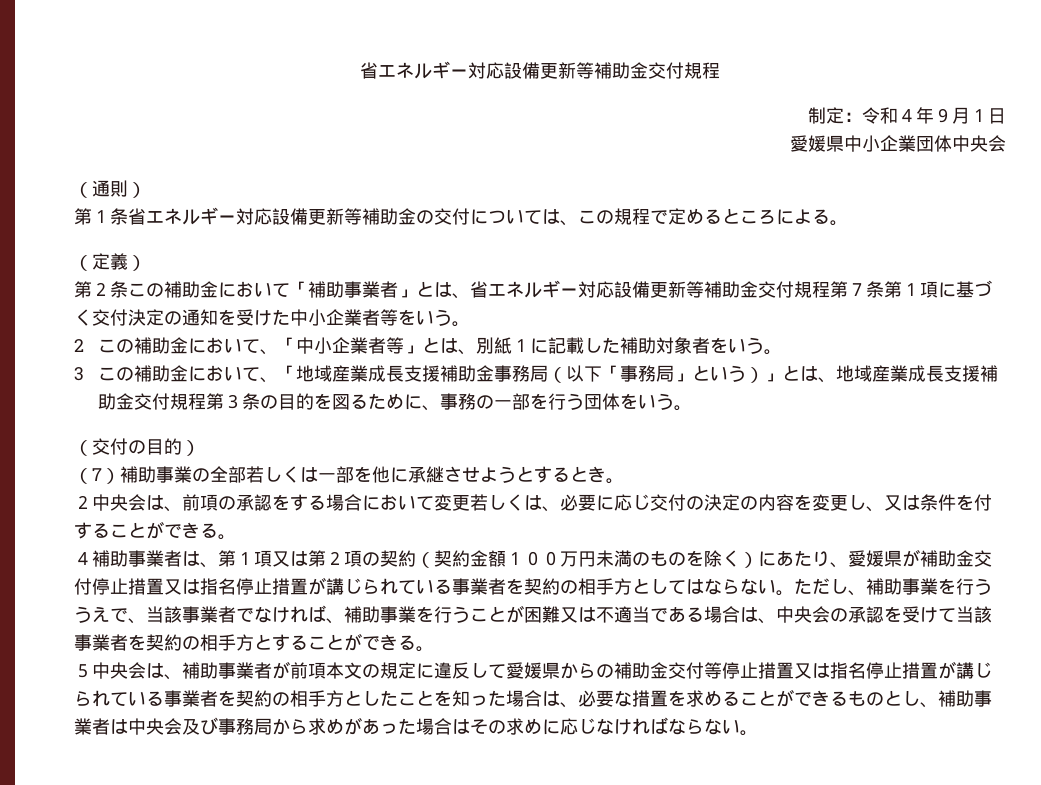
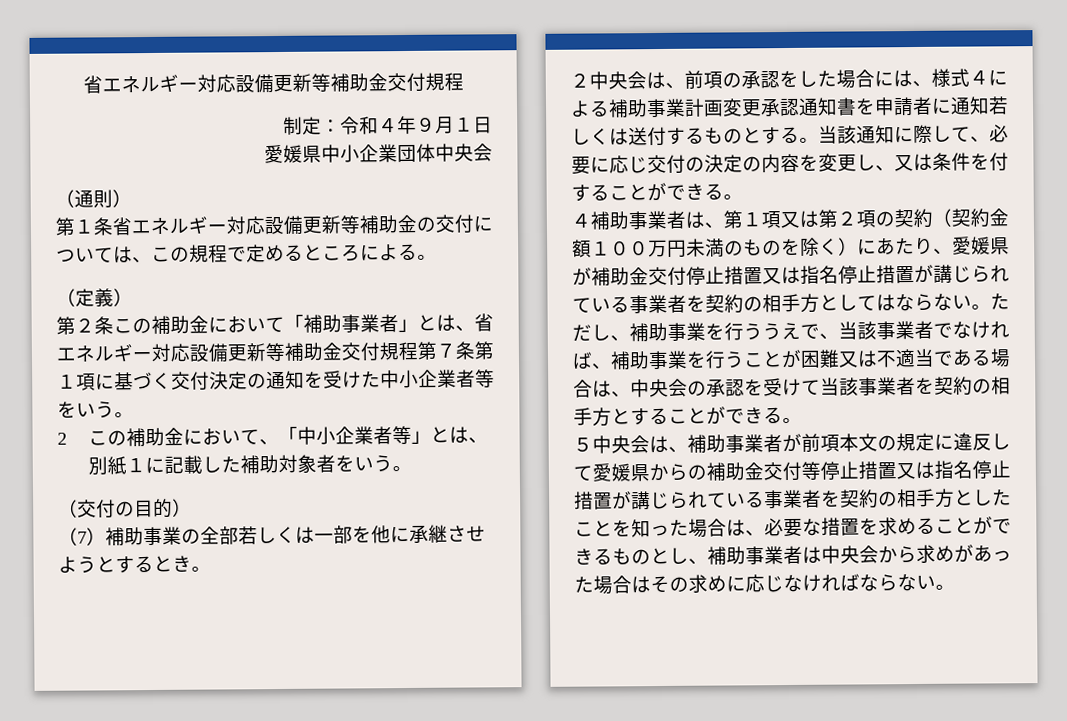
[74,365,999,383] [98,393,693,411] // 3この補助金において、「地域産業成長支援補助金事務局（以下「事務局」という）」とは、地域産業成長支援補助金交付規程第３条の目的を図るために、事務の一部を行う団体をいう。 -> (413, 468) none
[290,494,542,511] する場合において変更若しくは -> [798,68,1008,89] [570,96,1009,118] [571,124,971,147] した場合には、様式４による補助事業計画変更承認通知書を申請者に通知若しくは送付するものとする。当該通知に際して
[182,717,272,735] 及び事務局 -> (879, 554) none

